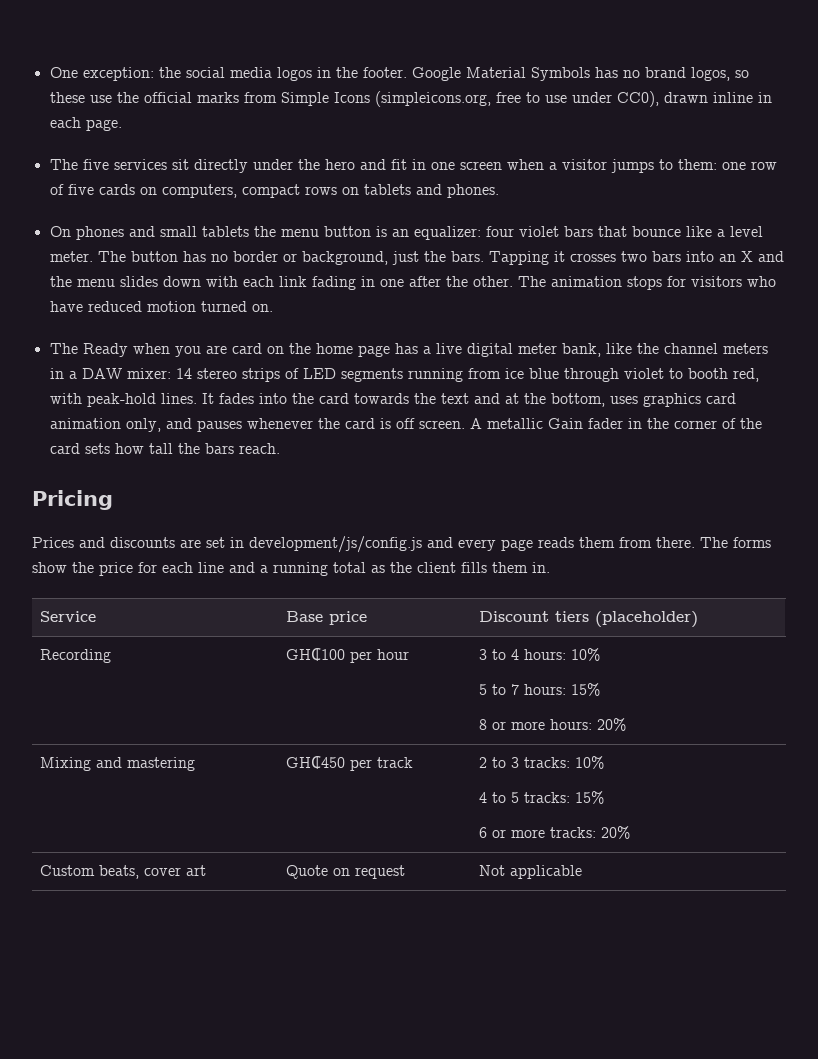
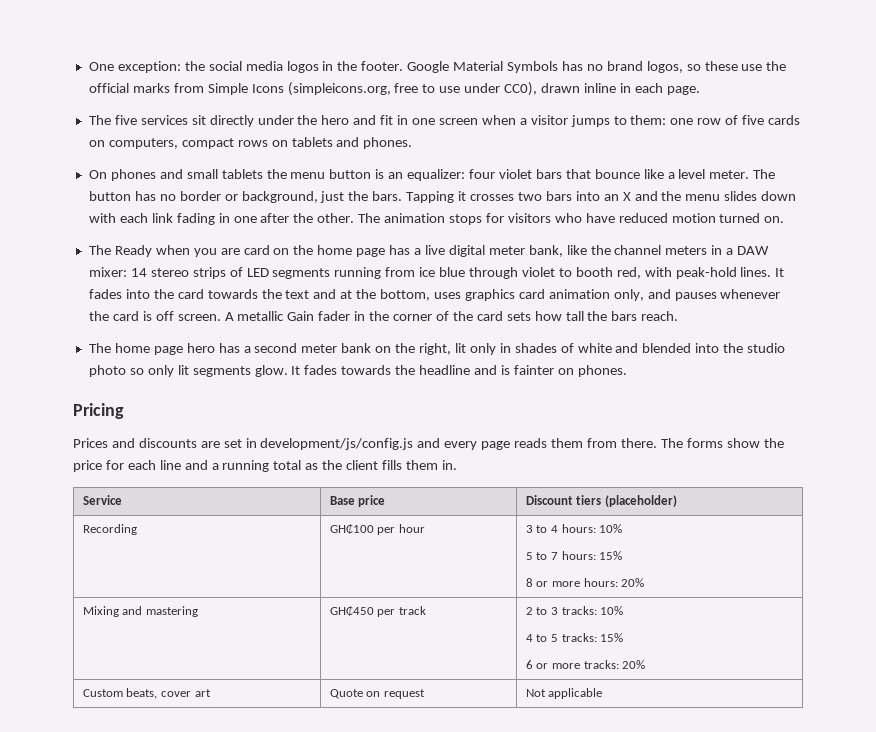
(280, 448) none -> [88,343,786,355] [88,365,627,377] // The home page hero has a second meter bank on the right, lit only in shades of white and blended into the studio photo so only lit segments glow. It fades towards the headline and is fainter on phones.

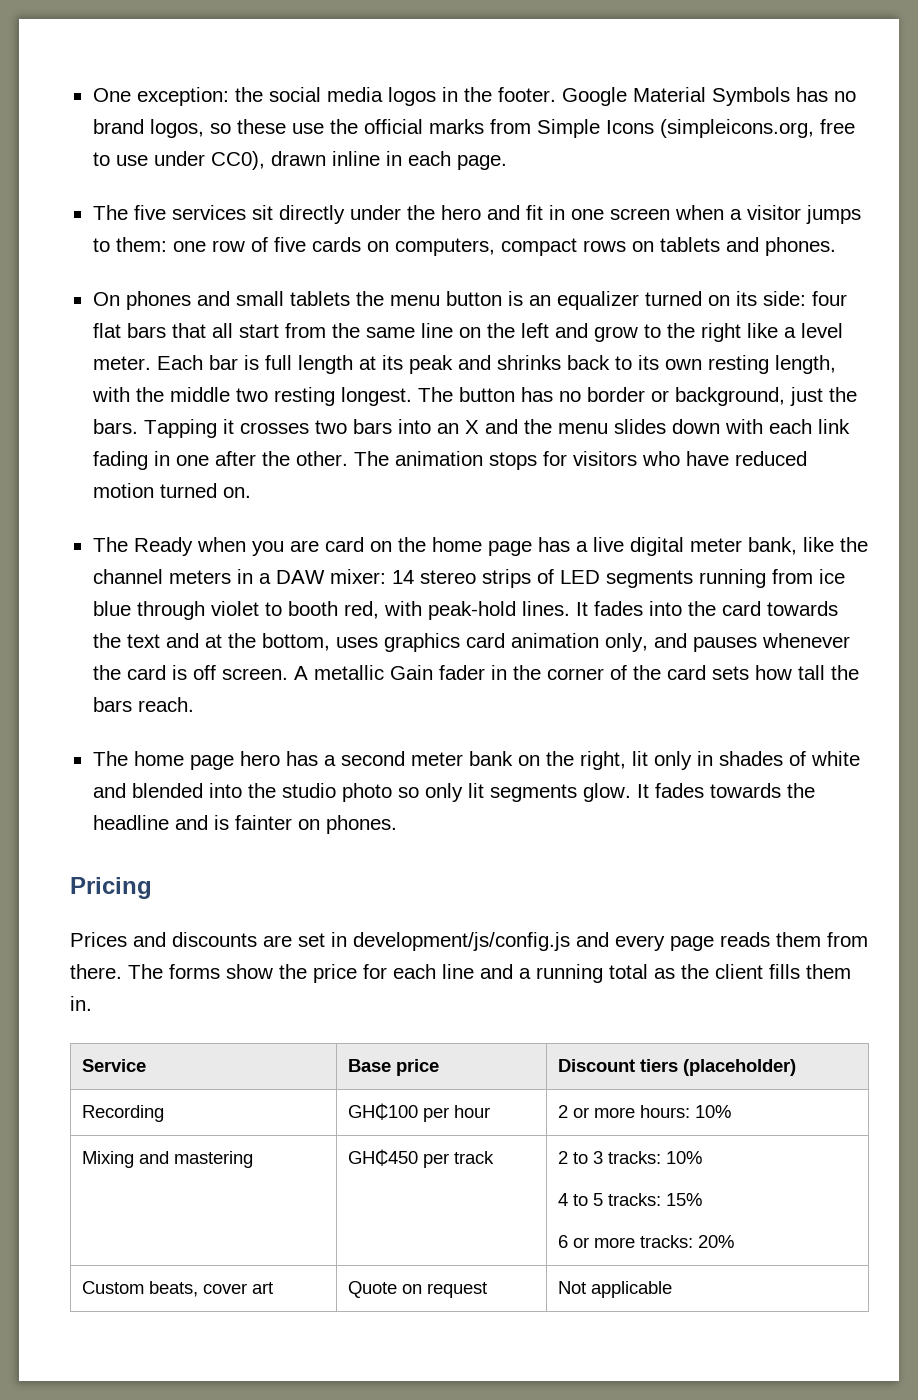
[407,169,750,181] equalizer: four violet bars that bounce like a level meter. -> [556,291,847,310] [92,323,843,342] [92,355,836,374] [91,387,412,406] equalizer turned on its side: four flat bars that all start from the same line on the left and grow to the right like a level meter. Each bar is full length at its peak and shrinks back to its own resting length, with the middle two resting longest.
[525,524,623,533] [525,551,623,560] [525,578,533,587] 3 to 4 hours: 10% // 5 to 7 hours: 15% // 8 -> [558,1105,569,1118] 2
[621,578,645,587] 20% -> [695,1105,732,1118] 10%

